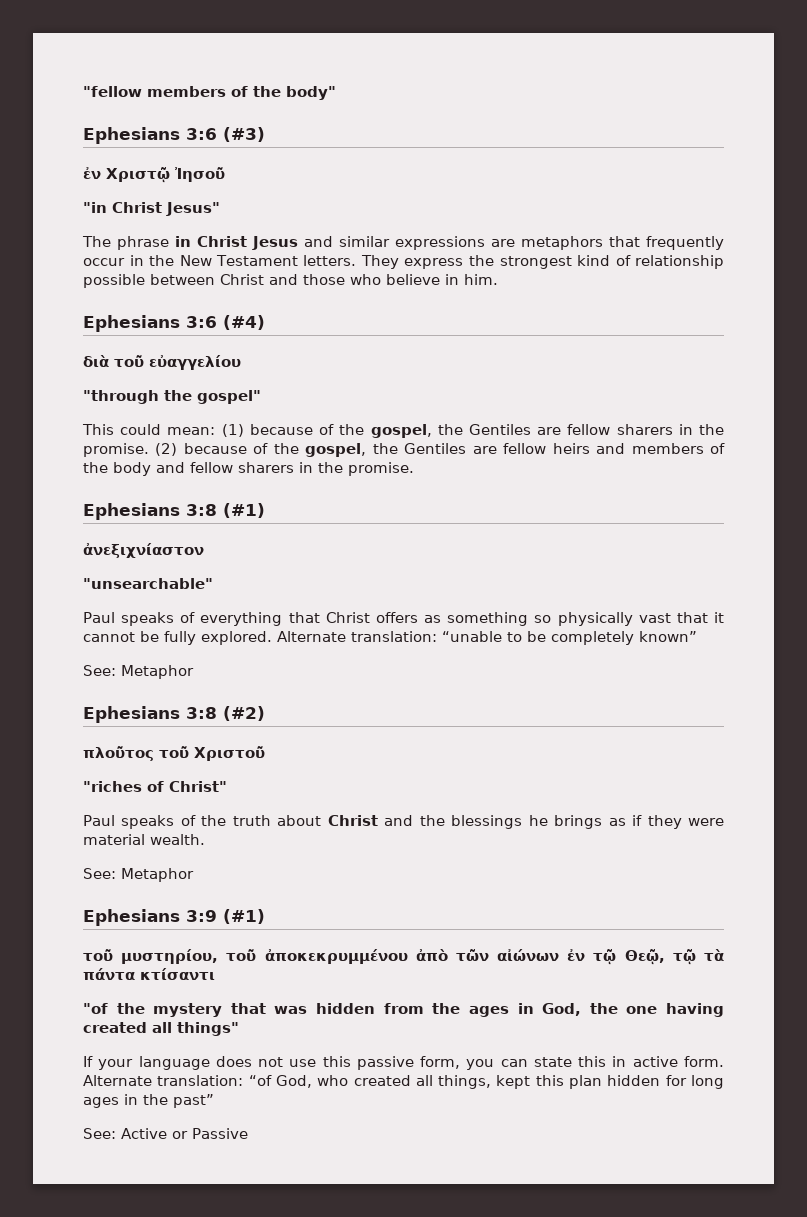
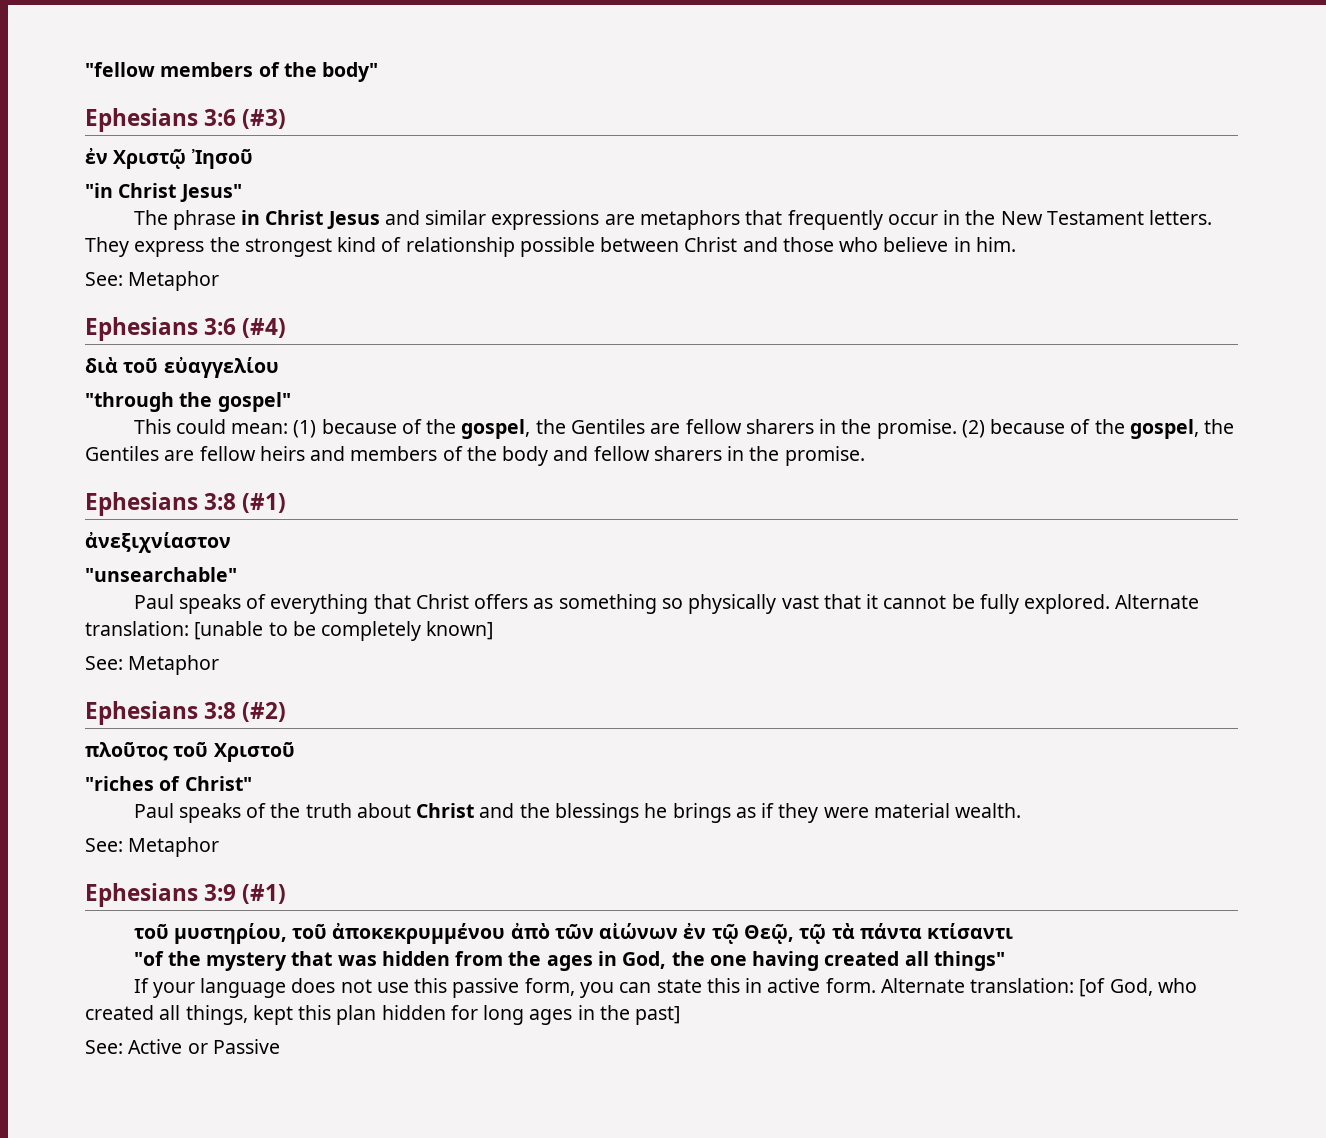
(498, 279) none -> [85,271,220,291] // See: Metaphor
[442,631,502,642] “unable -> [194,621,264,640] [unable
[639,631,697,642] known” -> [426,621,494,640] known]
[248,1075,272,1086] “of -> [1079,978,1106,997] [of
[173,1094,214,1108] past” -> [635,1006,681,1025] past]

